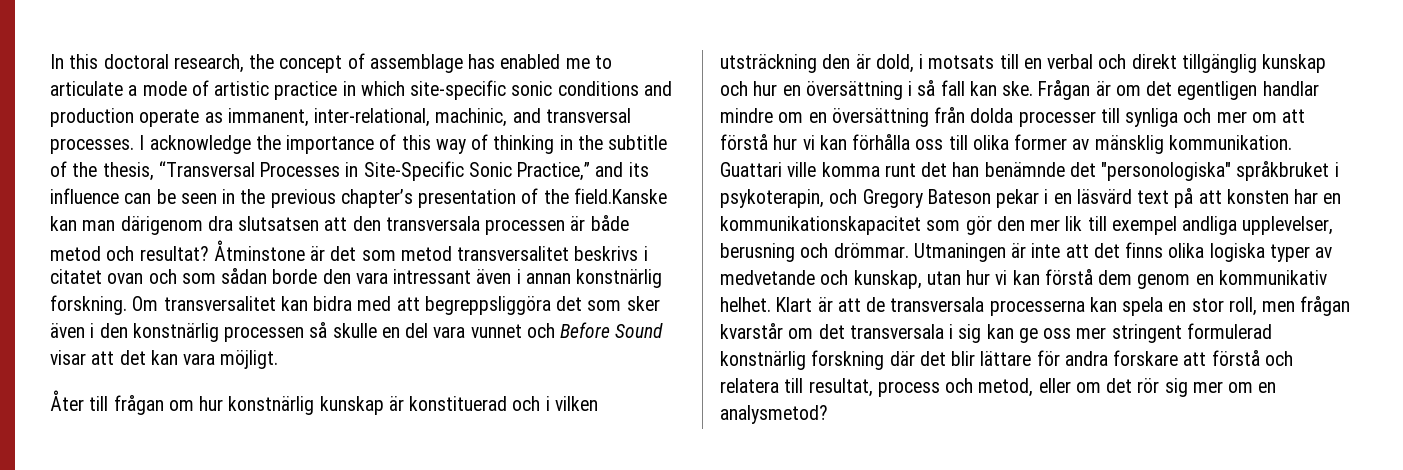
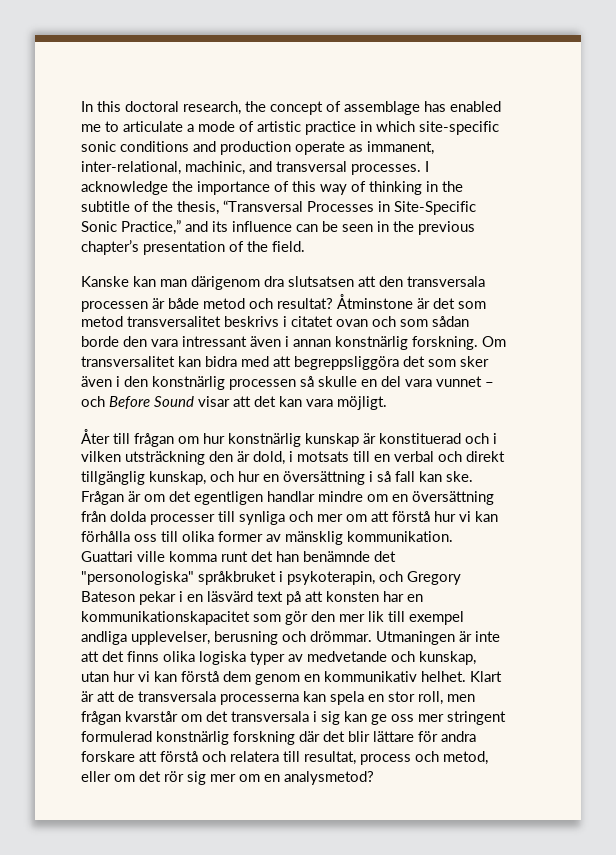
[573,188,667,204] field.Kanske -> [272,241,305,252] [81,276,129,287] field. // Kanske
(522, 331) none -> [485,382,494,387] –
[1262,54,1327,73] kunskap -> [149,471,206,485] kunskap,

